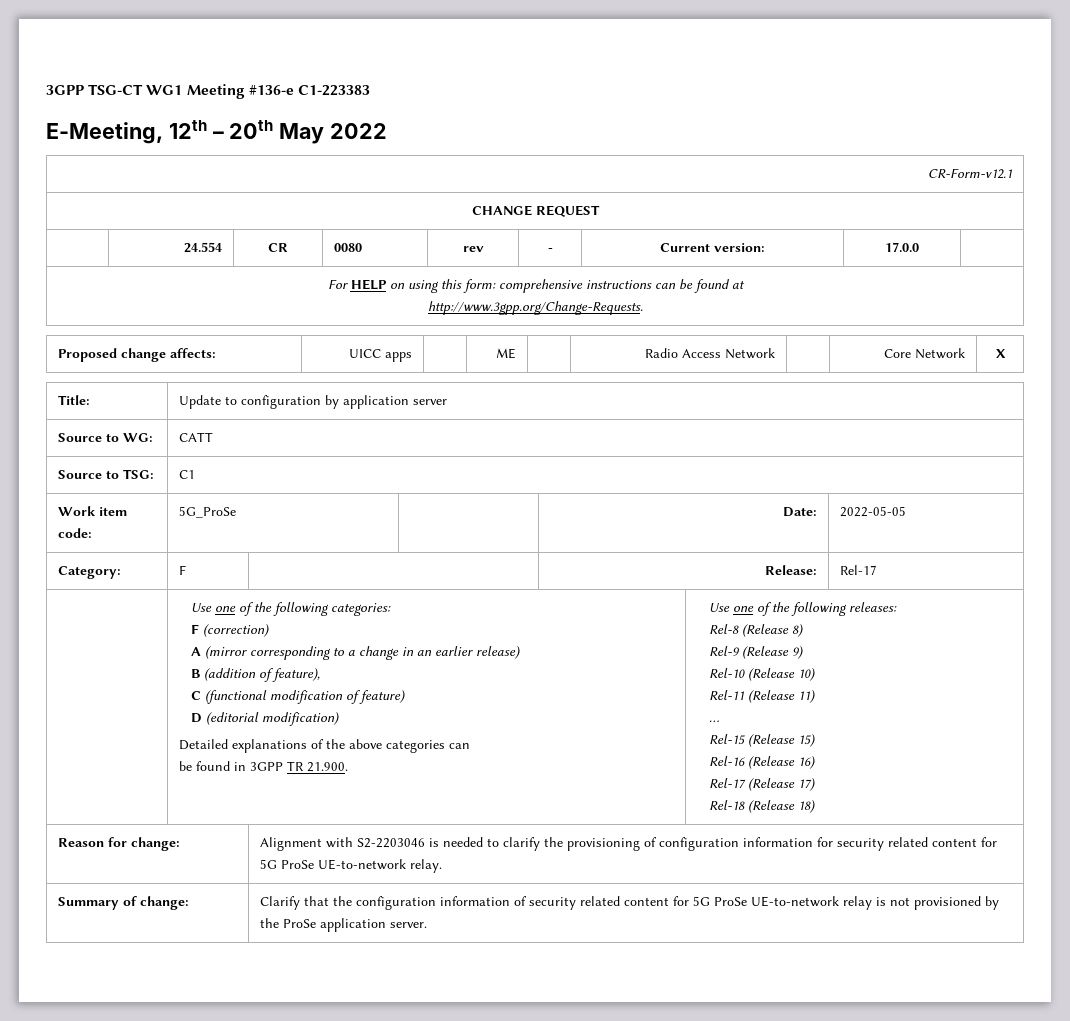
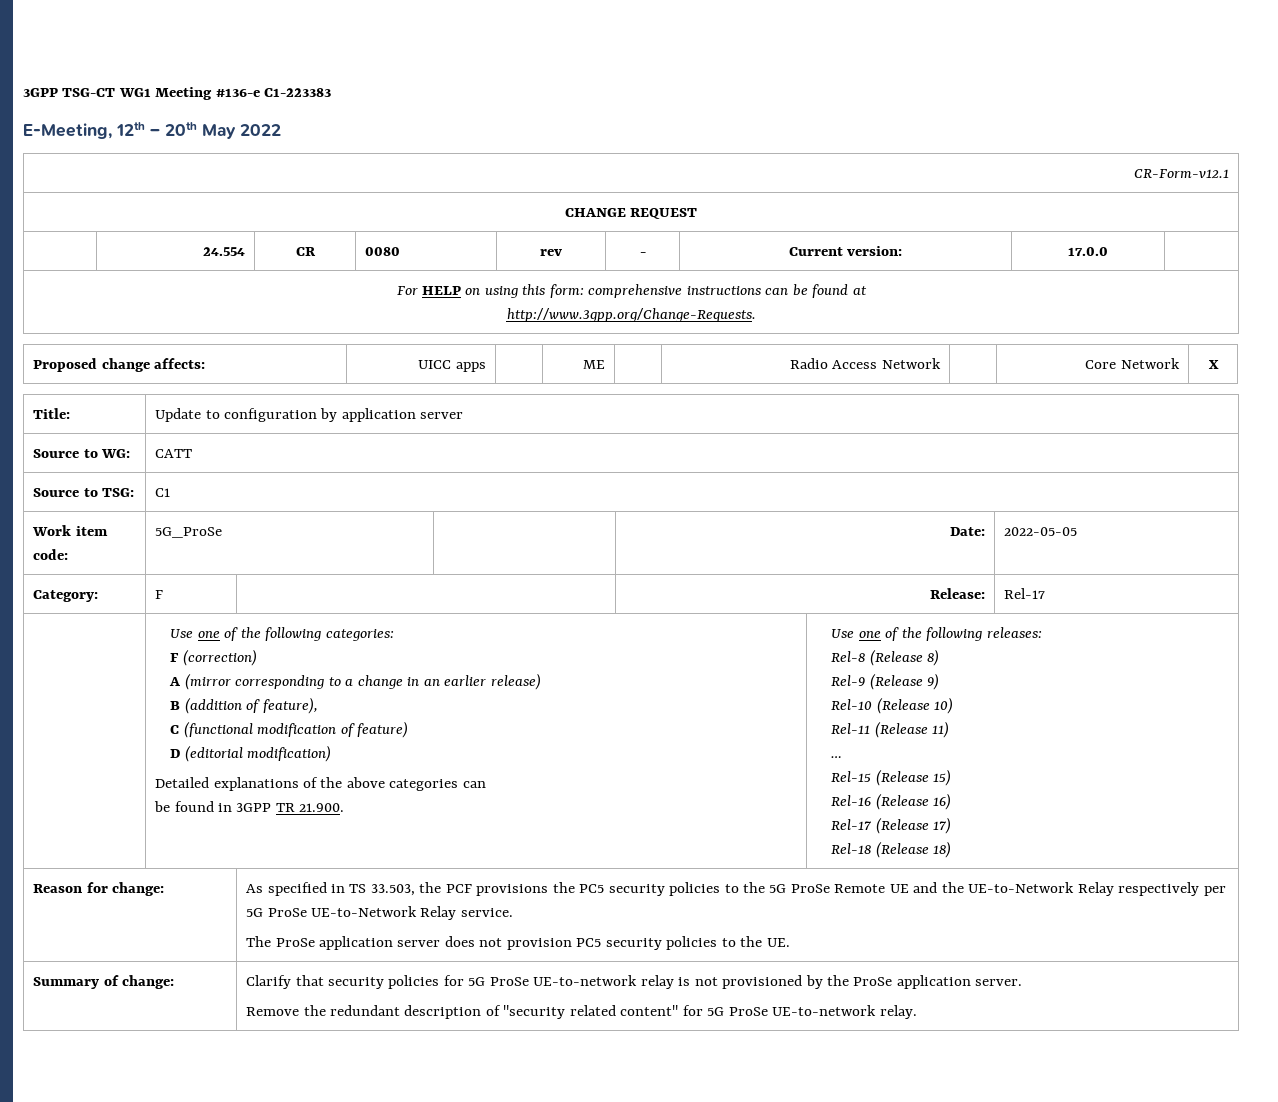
[259,837,997,851] [259,859,442,873] Alignment with S2-2203046 is needed to clarify the provisioning of configuration information for security related content for 5G ProSe UE-to-network relay. -> [246,882,1226,896] [246,906,513,920] [246,936,790,950] As specified in TS 33.503, the PCF provisions the PC5 security policies to the 5G ProSe Remote UE and the UE-to-Network Relay respectively per 5G ProSe UE-to-Network Relay service. // The ProSe application server does not provision PC5 security policies to the UE.
[332,896,669,910] the configuration information of security related content -> [328,975,440,989] security policies
(427, 925) none -> [246,1005,917,1019] // Remove the redundant description of "security related content" for 5G ProSe UE-to-network relay.

